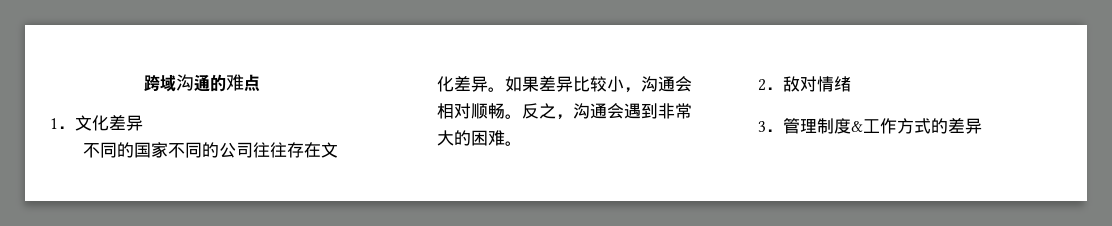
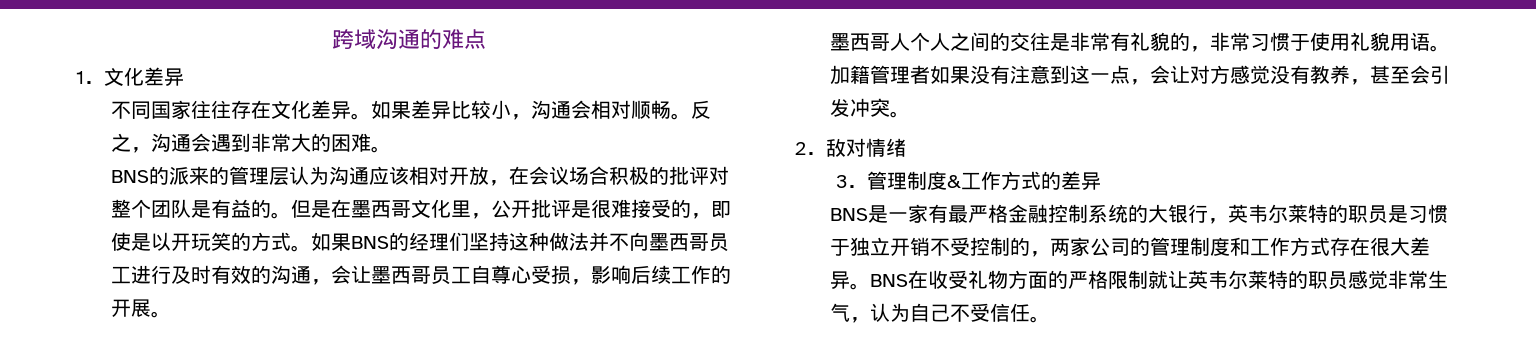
[117,142,254,158] 的国家不同的公司 -> [151,100,192,119] 国家
(523, 143) none -> [111,166,730,186] [111,199,732,219] [111,232,730,252] [111,265,732,285] [111,299,172,318] [830,32,1451,52] [830,65,1451,85] [830,98,911,118] // BNS的派来的管理层认为沟通应该相对开放，在会议场合积极的批评对整个团队是有益的。但是在墨西哥文化里，公开批评是很难接受的，即使是以开玩笑的方式。如果BNS的经理们坚持这种做法并不向墨西哥员工进行及时有效的沟通，会让墨西哥员工自尊心受损，影响后续工作的开展。 // 墨西哥人个人之间的交往是非常有礼貌的，非常习惯于使用礼貌用语。加籍管理者如果没有注意到这一点，会让对方感觉没有教养，甚至会引发冲突。
(982, 126) none -> [830,204,1449,224] [830,237,1431,257] [830,270,1449,290] [830,303,1051,323] // BNS是一家有最严格金融控制系统的大银行，英韦尔莱特的职员是习惯于独立开销不受控制的，两家公司的管理制度和工作方式存在很大差异。BNS在收受礼物方面的严格限制就让英韦尔莱特的职员感觉非常生气，认为自己不受信任。

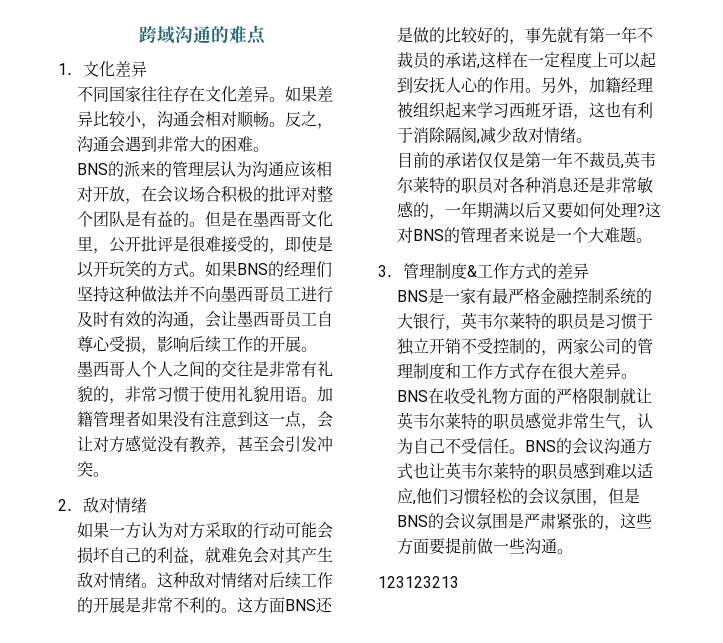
(906, 147) none -> [76,522,333,539] [76,547,333,565] [76,572,333,589] [76,597,333,614] [396,26,653,45] [396,52,656,69] [396,77,653,95] [396,101,653,120] [396,127,592,144] [396,151,656,169] [396,176,653,194] [396,201,661,220] [396,227,652,243] // 如果一方认为对方采取的行动可能会损坏自己的利益，就难免会对其产生敌对情绪。这种敌对情绪对后续工作的开展是非常不利的。这方面BNS还是做的比较好的，事先就有第一年不裁员的承诺,这样在一定程度上可以起到安抚人心的作用。另外，加籍经理被组织起来学习西班牙语，这也有利于消除隔阂,减少敌对情绪。 // 目前的承诺仅仅是第一年不裁员,英韦尔莱特的职员对各种消息还是非常敏感的，一年期满以后又要如何处理?这对BNS的管理者来说是一个大难题。
(1051, 319) none -> [524,438,652,455] [396,462,653,480] [396,488,640,506] [396,512,652,531] [396,537,573,555] [378,576,459,588] BNS的会议沟通方式也让英韦尔莱特的职员感到难以适应,他们习惯轻松的会议氛围，但是BNS的会议氛围是严肃紧张的，这些方面要提前做一些沟通。 // 123123213

